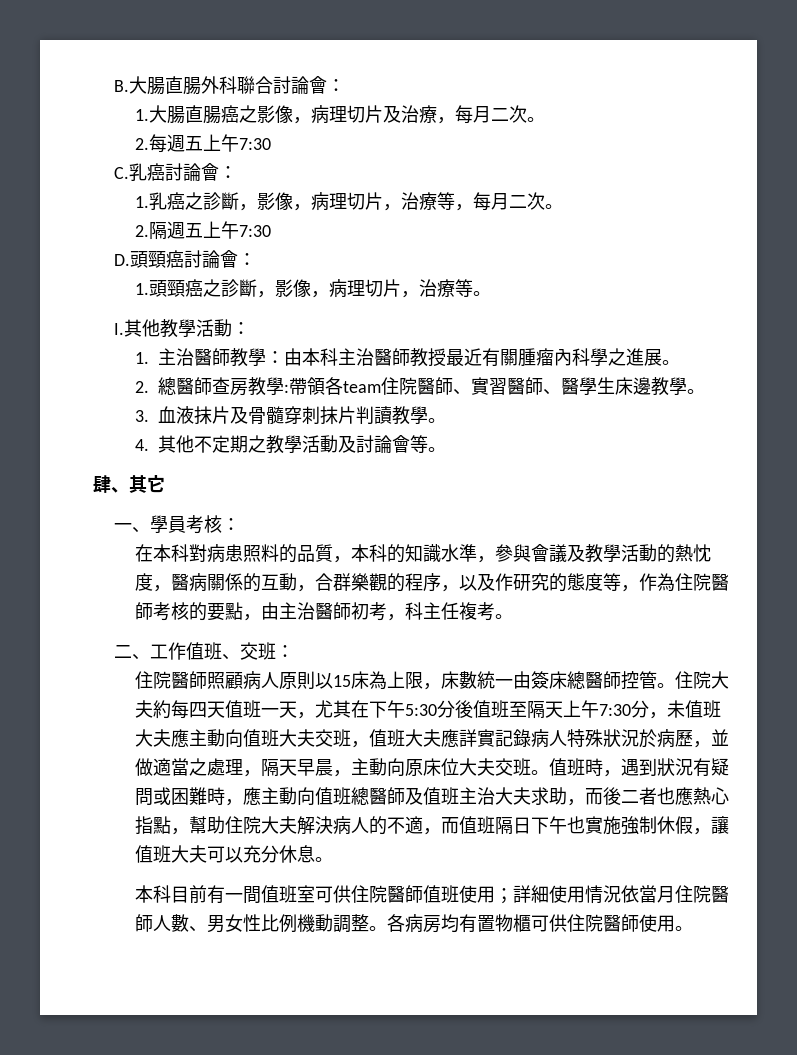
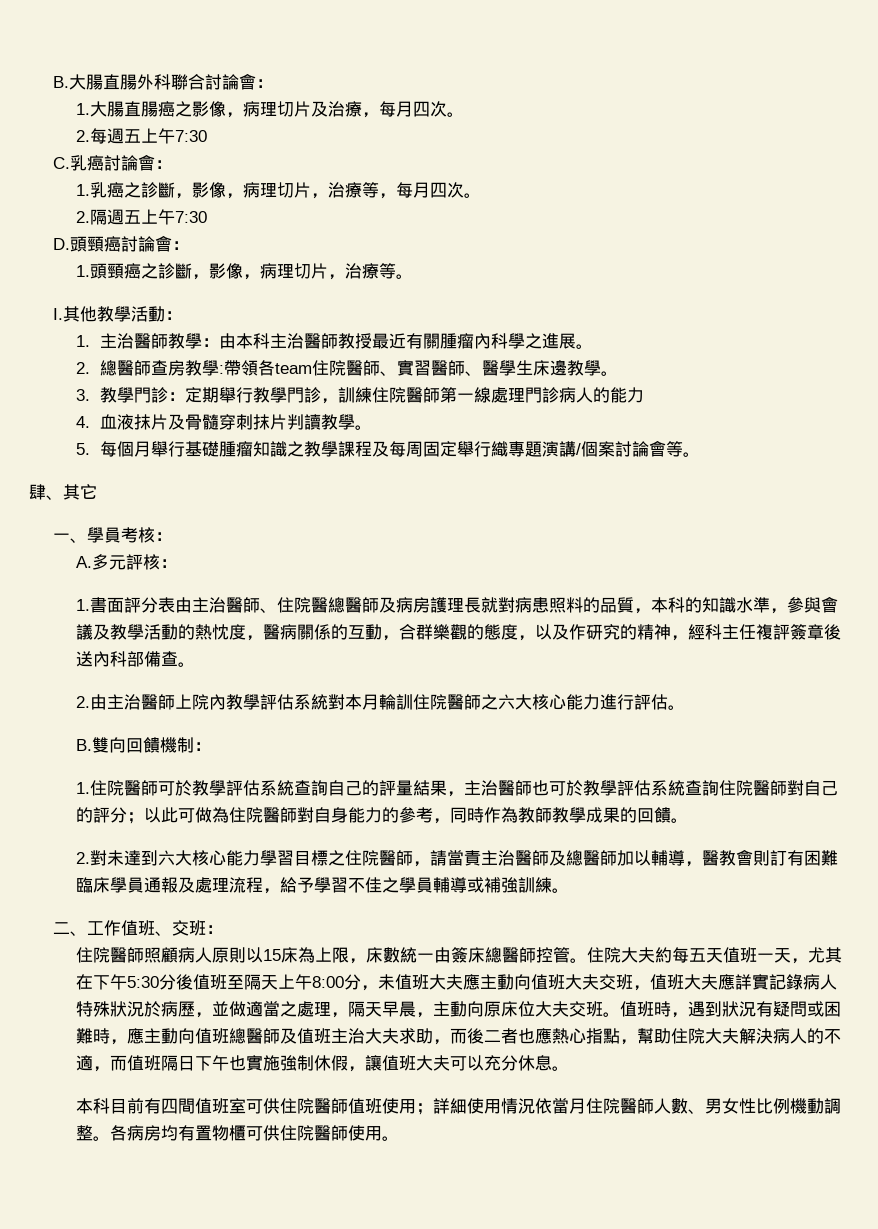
[490,108,509,121] 二 -> [413,101,431,117] 四
[508,195,527,208] 二 -> [430,182,448,198] 四
(149, 416) none -> [99,387,644,404] [76,416,91,428] 教學門診：定期舉行教學門診，訓練住院醫師第一線處理門診病人的能力 // 4.
[134,435,356,454] 4.其他不定期之教學活動及 -> [76,441,615,457] 5.每個月舉行基礎腫瘤知識之教學課程及每周固定舉行織專題演講/個案
[134,544,189,562] 在本科 -> [76,554,178,570] [76,597,499,613] A.多元評核： // 1.書面評分表由主治醫師、住院醫總醫師及病房護理長就
[404,573,441,592] 程序 -> [484,624,519,640] 態度
[566,573,729,592] [134,602,495,621] 態度等，作為住院醫師考核的要點，由主治醫師初考，科主任複考 -> [637,624,842,641] [76,651,196,667] [76,694,686,710] [76,737,212,753] [76,780,839,797] [76,806,689,824] [76,849,839,867] [76,877,553,894] 精神，經科主任複評簽章後送內科部備查。 // 2.由主治醫師上院內教學評估系統對本月輪訓住院醫師之六大核心能力進行評估。 // B.雙向回饋機制： // 1.住院醫師可於教學評估系統查詢自己的評量結果，主治醫師也可於教學評估系統查詢住院醫師對自己的評分；以此可做為住院醫師對自身能力的參考，同時作為教師教學成果的回饋。 // 2.對未達到六大核心能力學習目標之住院醫師，請當責主治醫師及總醫師加以輔導，醫教會則訂有困難臨床學員通報及處理流程，給予學習不佳之學員輔導或補強訓練
[188,702,207,718] 四 -> [689,948,707,962] 五
[598,704,631,716] 7:30 -> [312,976,345,988] 8:00
[224,893,243,901] 一 -> [161,1098,179,1114] 四

